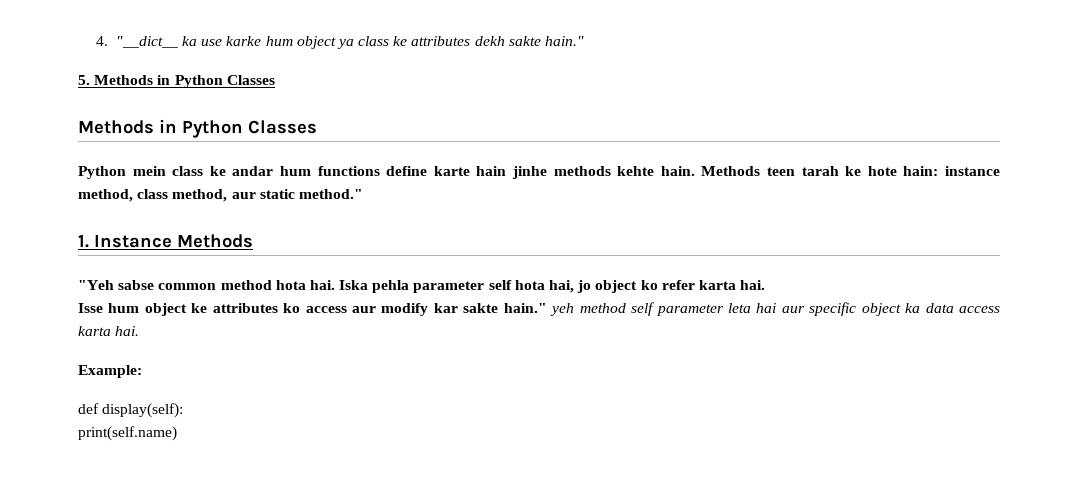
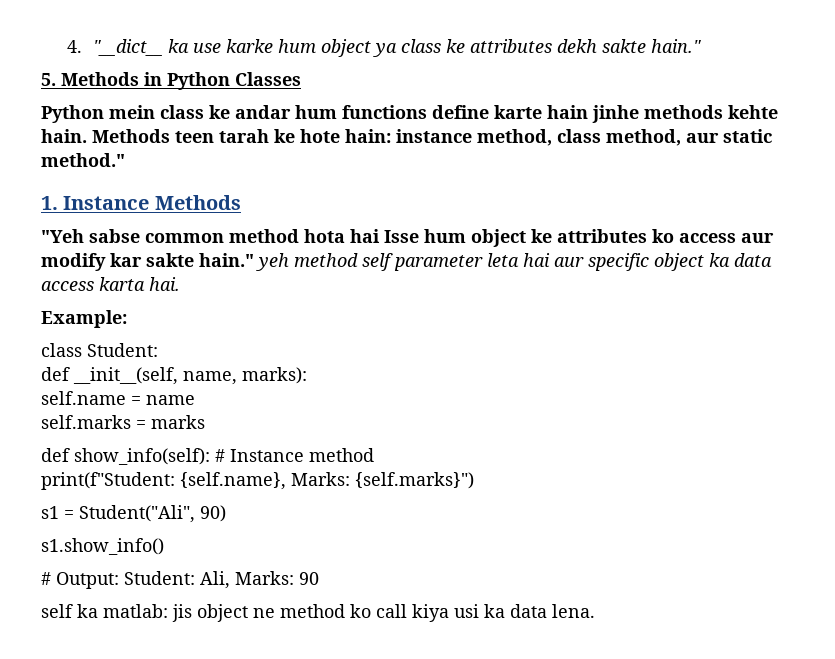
[78,119,317,138] // Methods in Python Classes -> (301, 79) none
[309,280,766,293] hai. Iska pehla parameter self hota hai, jo object ko refer karta hai. // -> [350,229,380,243] hai
[78,403,184,418] [78,426,177,441] // def display(self): // print(self.name) -> [41,343,158,357] [41,367,307,385] [41,391,195,405] [41,415,205,429] [41,448,374,465] [41,472,474,490] [41,505,226,523] [41,538,164,555] [41,571,319,589] [41,604,595,622] // class Student: // def __init__(self, name, marks): // self.name = name // self.marks = marks // def show_info(self): # Instance method // print(f"Student: {self.name}, Marks: {self.marks}") // s1 = Student("Ali", 90) // s1.show_info() // # Output: Student: Ali, Marks: 90 // self ka matlab: jis object ne method ko call kiya usi ka data lena.

